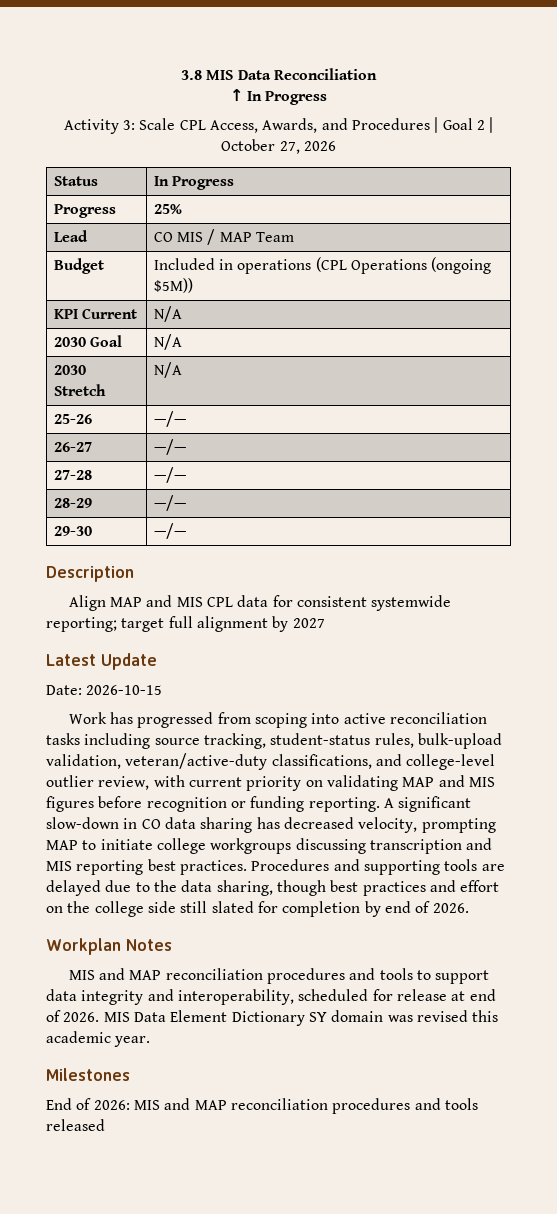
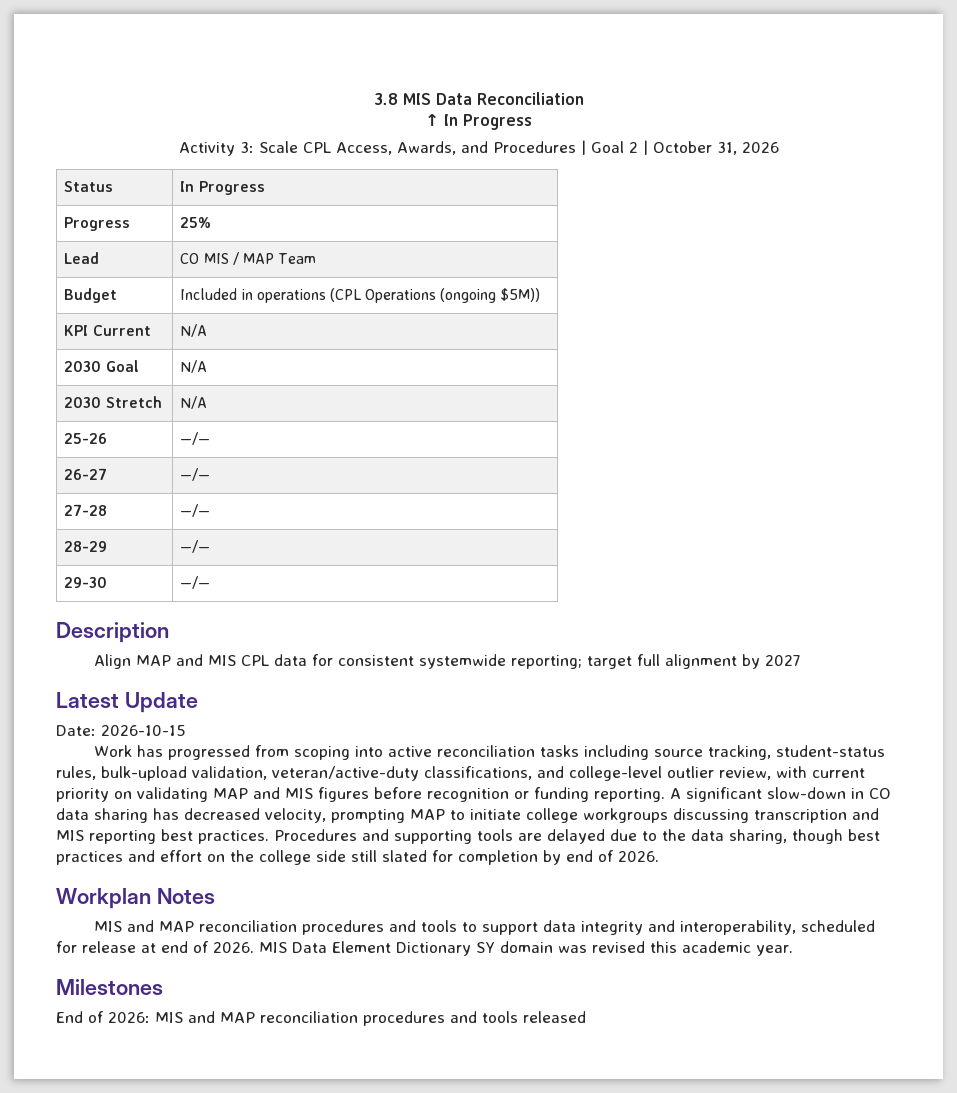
[279,141,300,154] 27, -> [716,142,737,155] 31,

